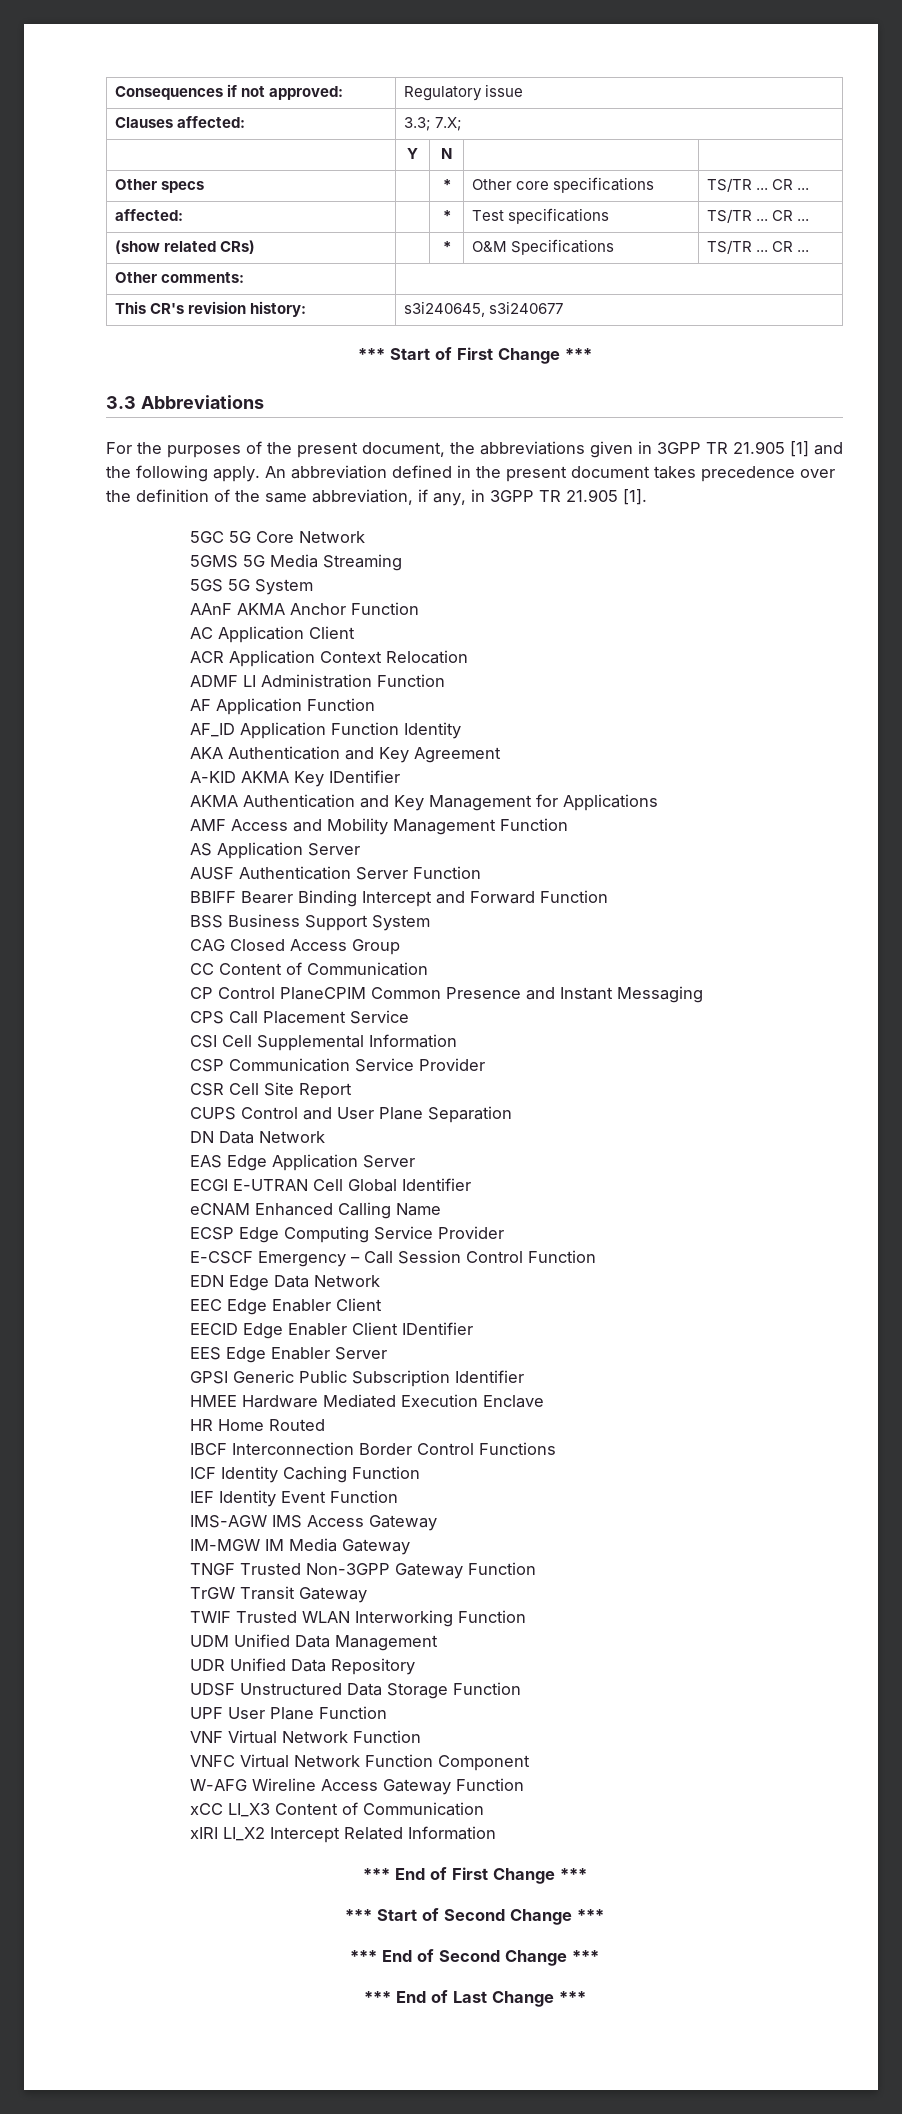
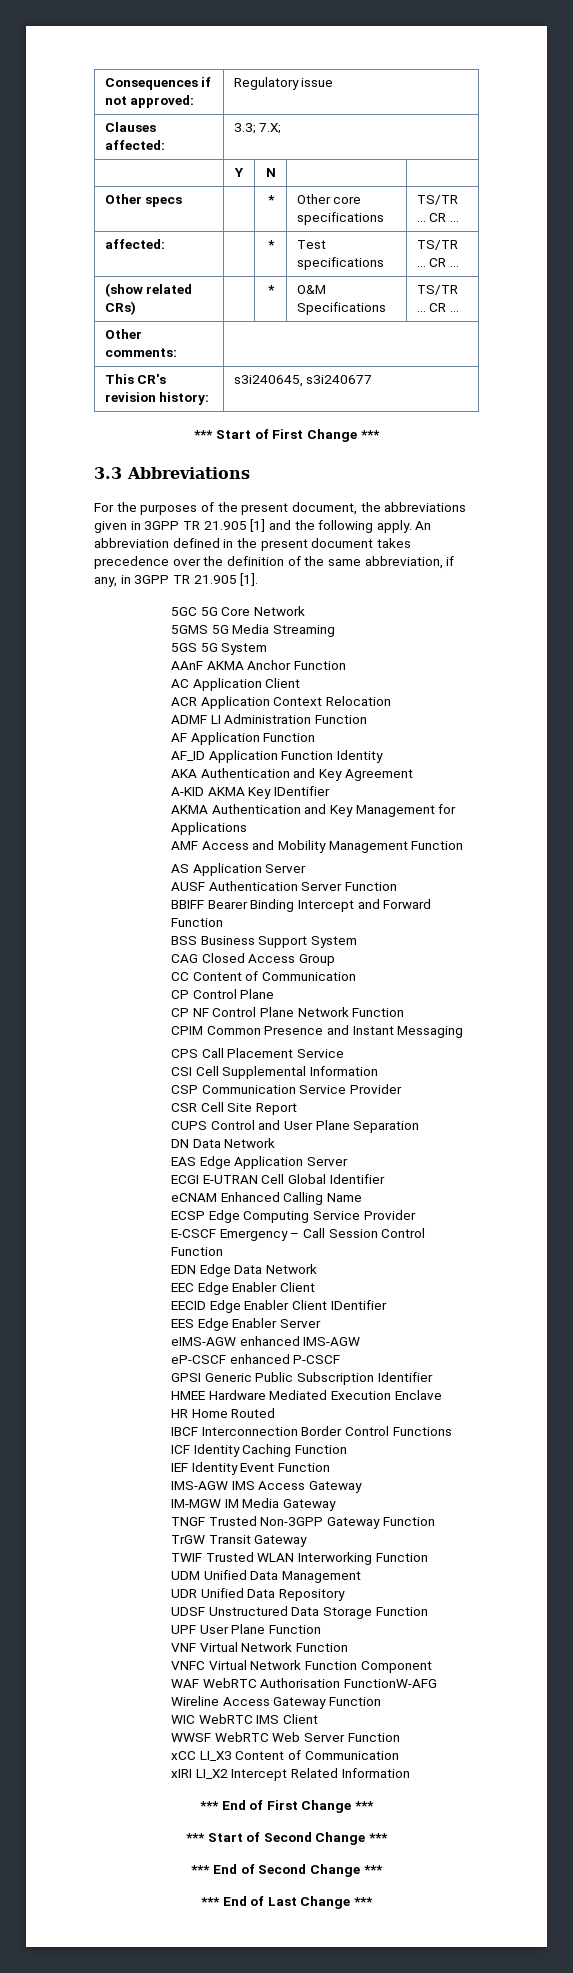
[280,987,367,1000] PlaneCPIM -> [240,989,275,999] [171,1007,405,1017] [171,1026,204,1035] Plane // CP NF Control Plane Network Function // CPIM
(388, 1353) none -> [171,1336,361,1346] [171,1354,341,1364] // eIMS-AGW enhanced IMS-AGW // eP-CSCF enhanced P-CSCF
[190,1779,248,1791] W-AFG -> [171,1678,438,1688] WAF WebRTC Authorisation FunctionW-AFG
(525, 1784) none -> [171,1714,319,1724] [171,1732,400,1742] // WIC WebRTC IMS Client // WWSF WebRTC Web Server Function

